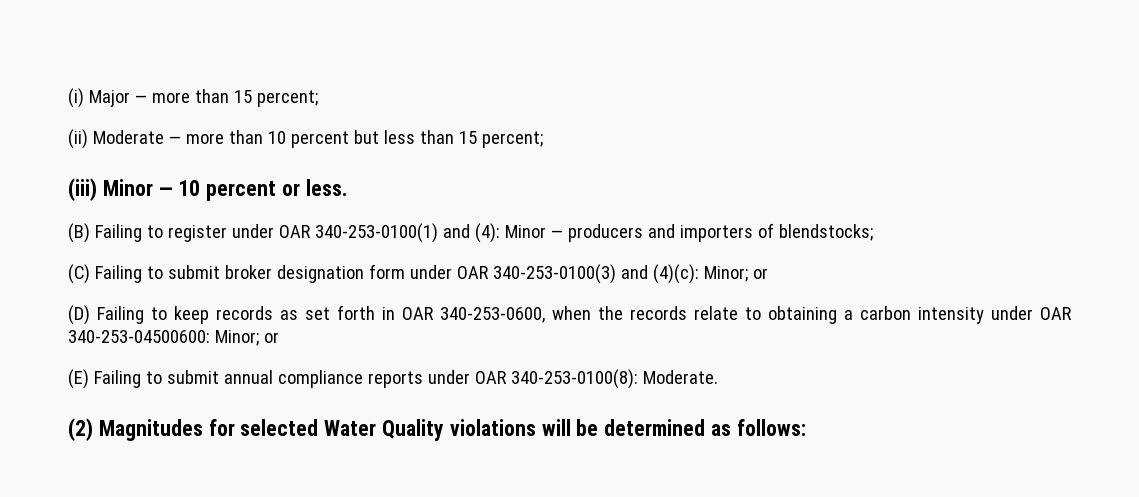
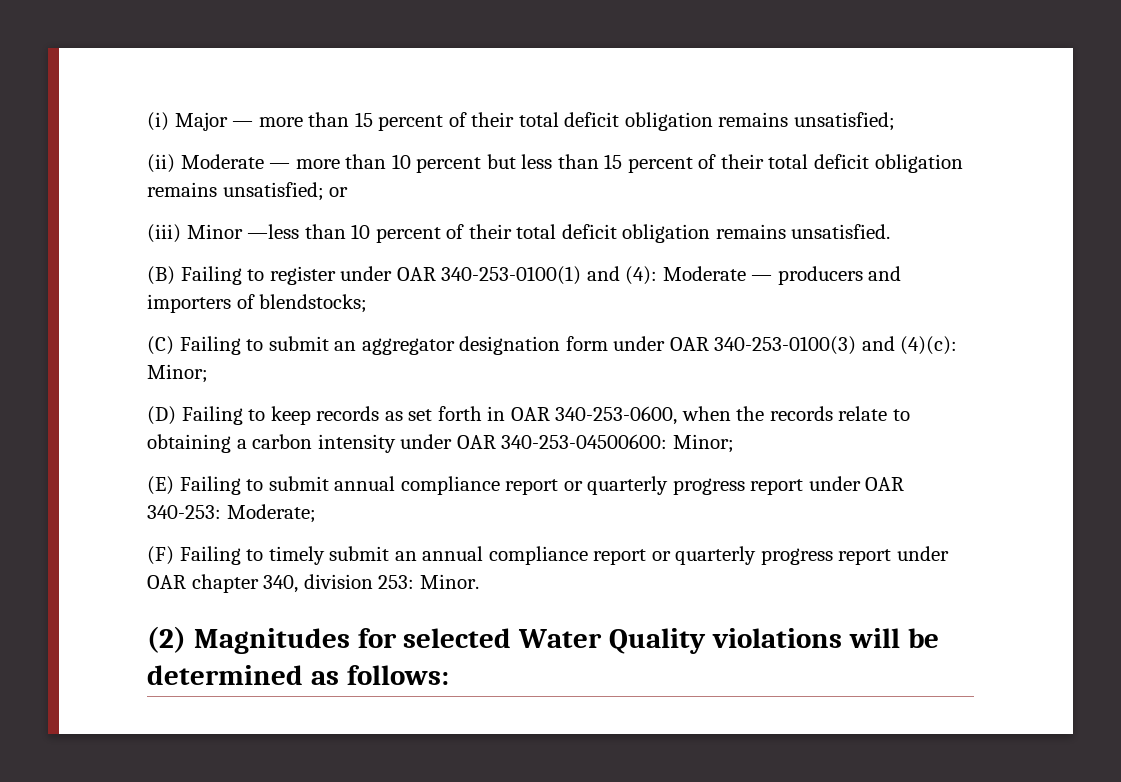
[256,90,318,107] percent; -> [378,112,895,131] percent of their total deficit obligation remains unsatisfied;
[481,131,543,148] [68,178,347,201] percent; // (iii) Minor — 10 percent or less. -> [627,154,963,173] [147,182,349,201] [147,224,891,243] percent of their total deficit obligation remains unsatisfied; or // (iii) Minor —less than 10 percent of their total deficit obligation remains unsatisfied.
[504,225,546,238] Minor -> [662,266,746,281] Moderate
[224,265,272,279] broker -> [334,338,455,355] an aggregator
[752,268,768,279] or -> (208, 373) none
[263,332,279,343] or -> (734, 443) none
[367,369,718,389] reports under OAR 340-253-0100(8): Moderate. -> [505,476,905,495] [147,504,316,523] [147,546,949,565] [147,574,479,593] report or quarterly progress report under OAR 340-253: Moderate; // (F) Failing to timely submit an annual compliance report or quarterly progress report under OAR chapter 340, division 253: Minor.

